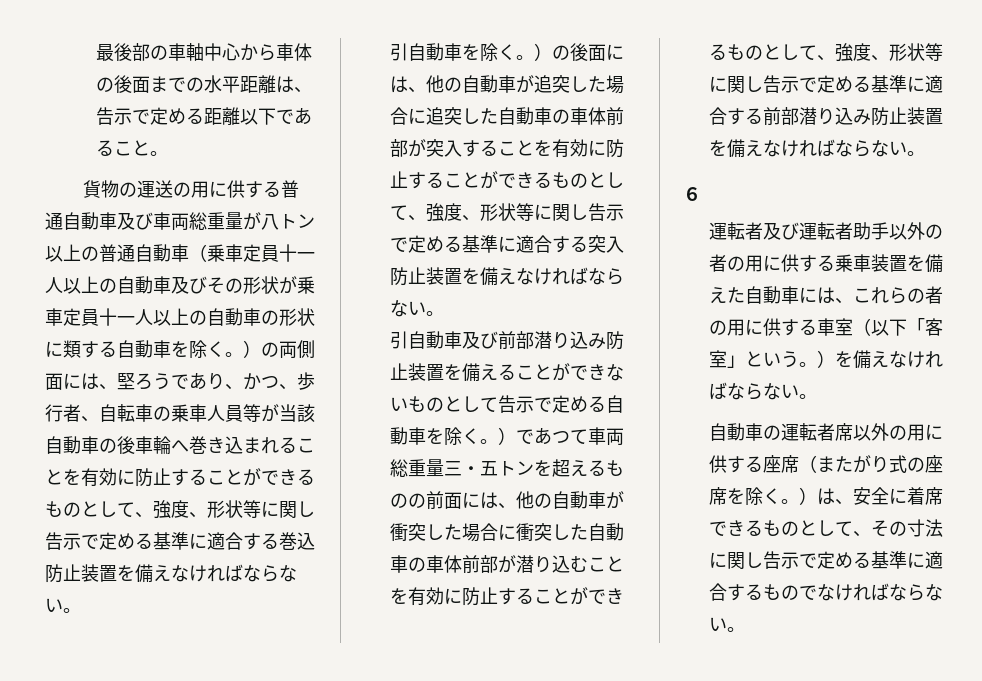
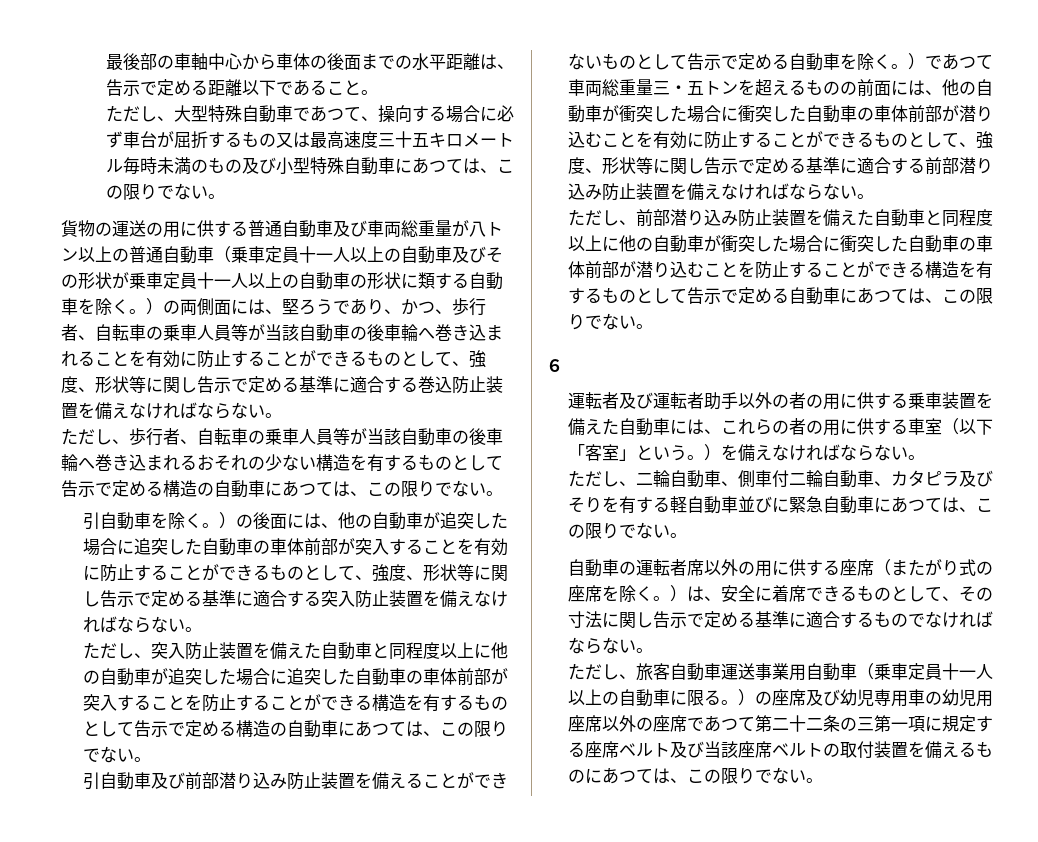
(169, 153) none -> [105,105,514,123] [105,131,514,149] [105,157,514,175] [105,183,225,200] // ただし、大型特殊自動車であつて、操向する場合に必ず車台が屈折するもの又は最高速度三十五キロメートル毎時未満のもの及び小型特殊自動車にあつては、この限りでない。
(81, 610) none -> [61,428,503,446] [61,454,503,472] [61,480,503,498] // ただし、歩行者、自転車の乗車人員等が当該自動車の後車輪へ巻き込まれるおそれの少ない構造を有するものとして告示で定める構造の自動車にあつては、この限りでない。
(444, 313) none -> [83,642,509,660] [83,668,509,686] [83,694,509,712] [83,720,509,738] [83,746,152,763] // ただし、突入防止装置を備えた自動車と同程度以上に他の自動車が追突した場合に追突した自動車の車体前部が突入することを防止することができる構造を有するものとして告示で定める構造の自動車にあつては、この限りでない。
(925, 153) none -> [568,209,994,227] [568,235,994,253] [568,261,994,279] [568,287,994,305] [568,313,654,330] // ただし、前部潜り込み防止装置を備えた自動車と同程度以上に他の自動車が衝突した場合に衝突した自動車の車体前部が潜り込むことを防止することができる構造を有するものとして告示で定める自動車にあつては、この限りでない。
(817, 396) none -> [568,470,994,488] [568,496,994,514] [568,522,688,539] // ただし、二輪自動車、側車付二輪自動車、カタピラ及びそりを有する軽自動車並びに緊急自動車にあつては、この限りでない。
(745, 629) none -> [568,663,994,681] [568,689,994,707] [568,715,994,732] [568,741,994,759] [568,767,824,784] // ただし、旅客自動車運送事業用自動車（乗車定員十一人以上の自動車に限る。）の座席及び幼児専用車の幼児用座席以外の座席であつて第二十二条の三第一項に規定する座席ベルト及び当該座席ベルトの取付装置を備えるものにあつては、この限りでない。

